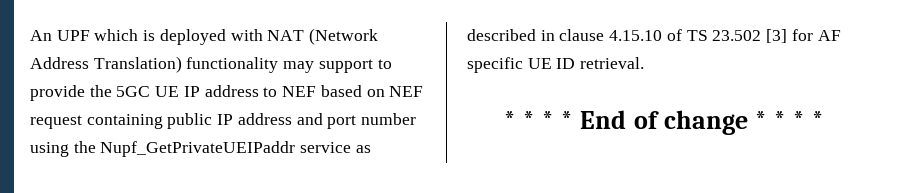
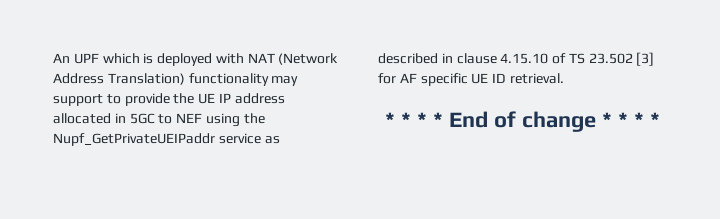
[116,86,151,97] 5GC -> (195, 98) none
[263,85,424,97] [30,113,417,129] to NEF based on NEF request containing public IP address and port number -> [53,113,203,124] allocated in 5GC to NEF

